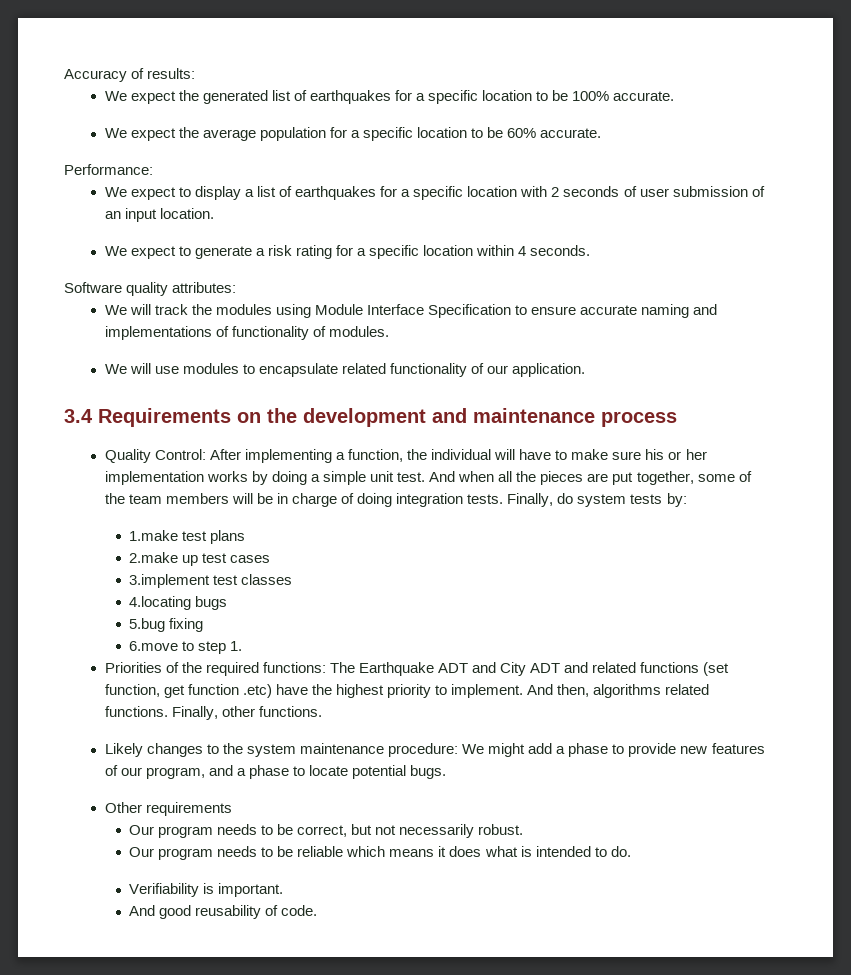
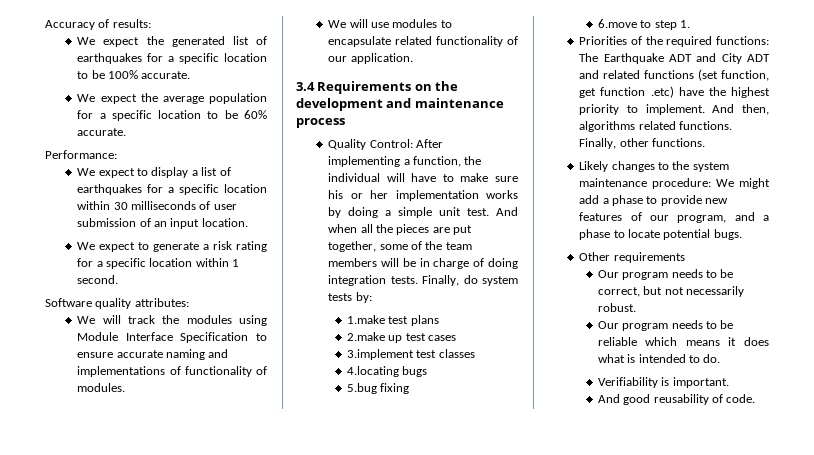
[520,186,620,197] with 2 seconds -> [77,201,197,210] within 30 milliseconds
[518,245,591,256] 4 seconds. -> [232,259,240,267] [77,275,119,284] 1 second.

